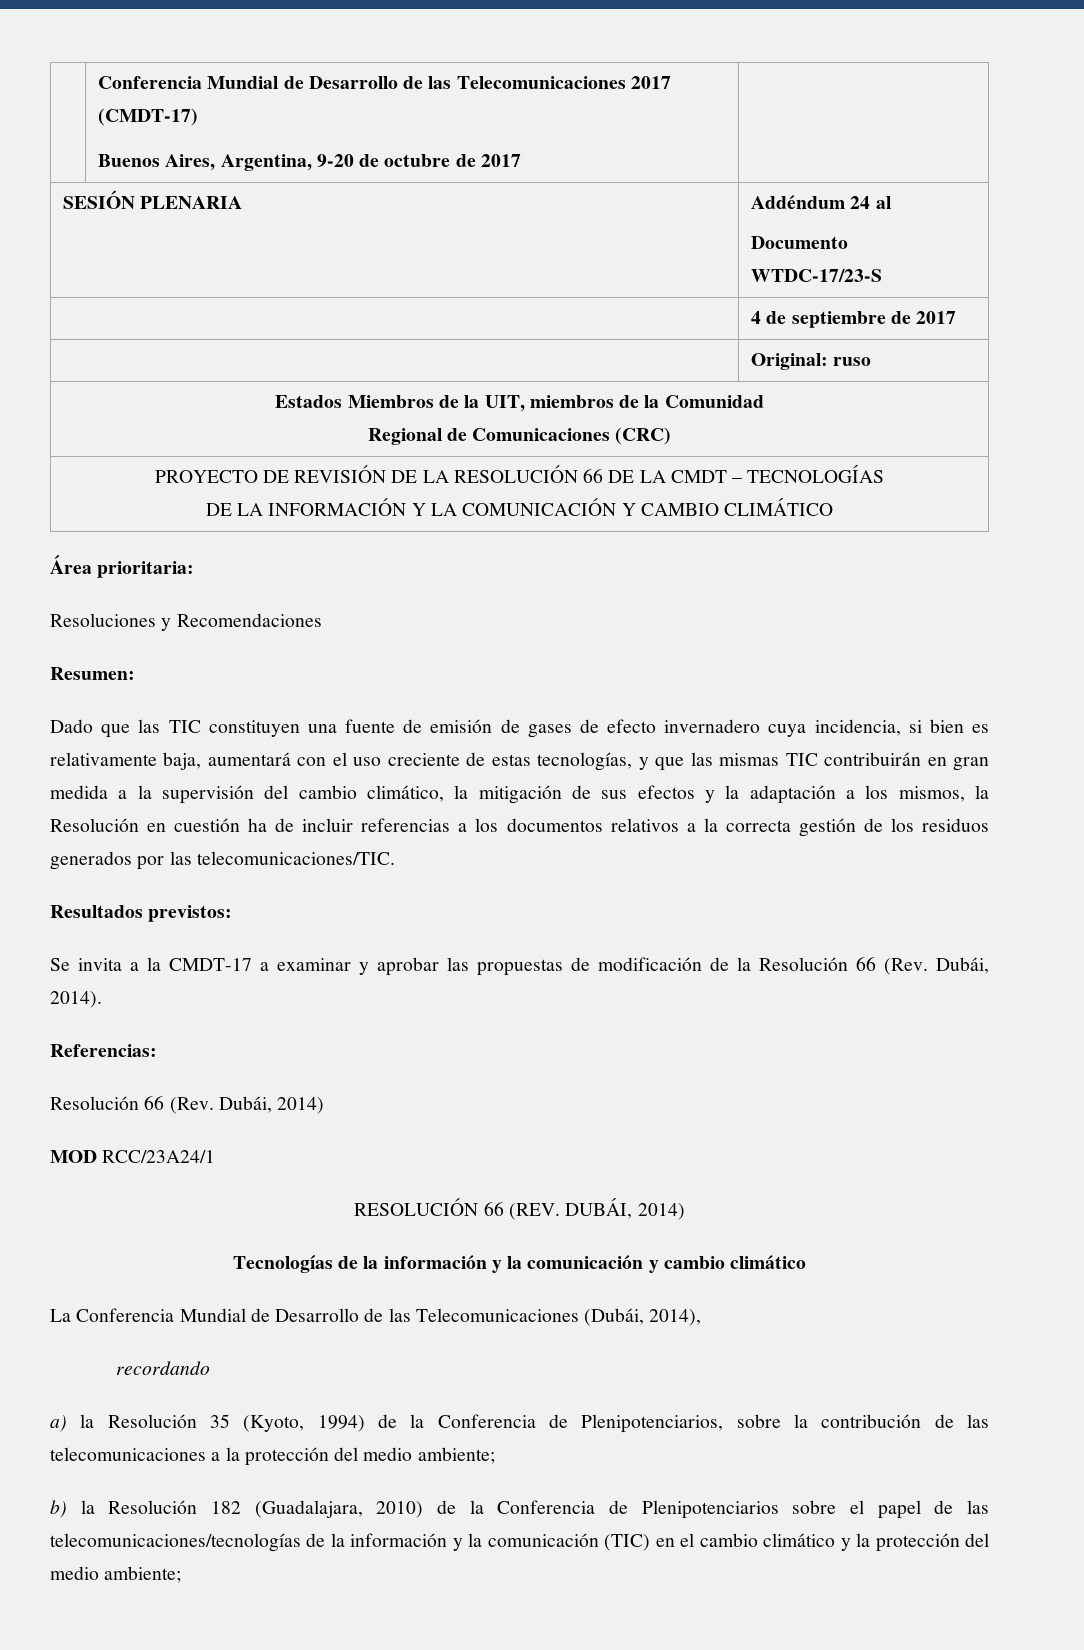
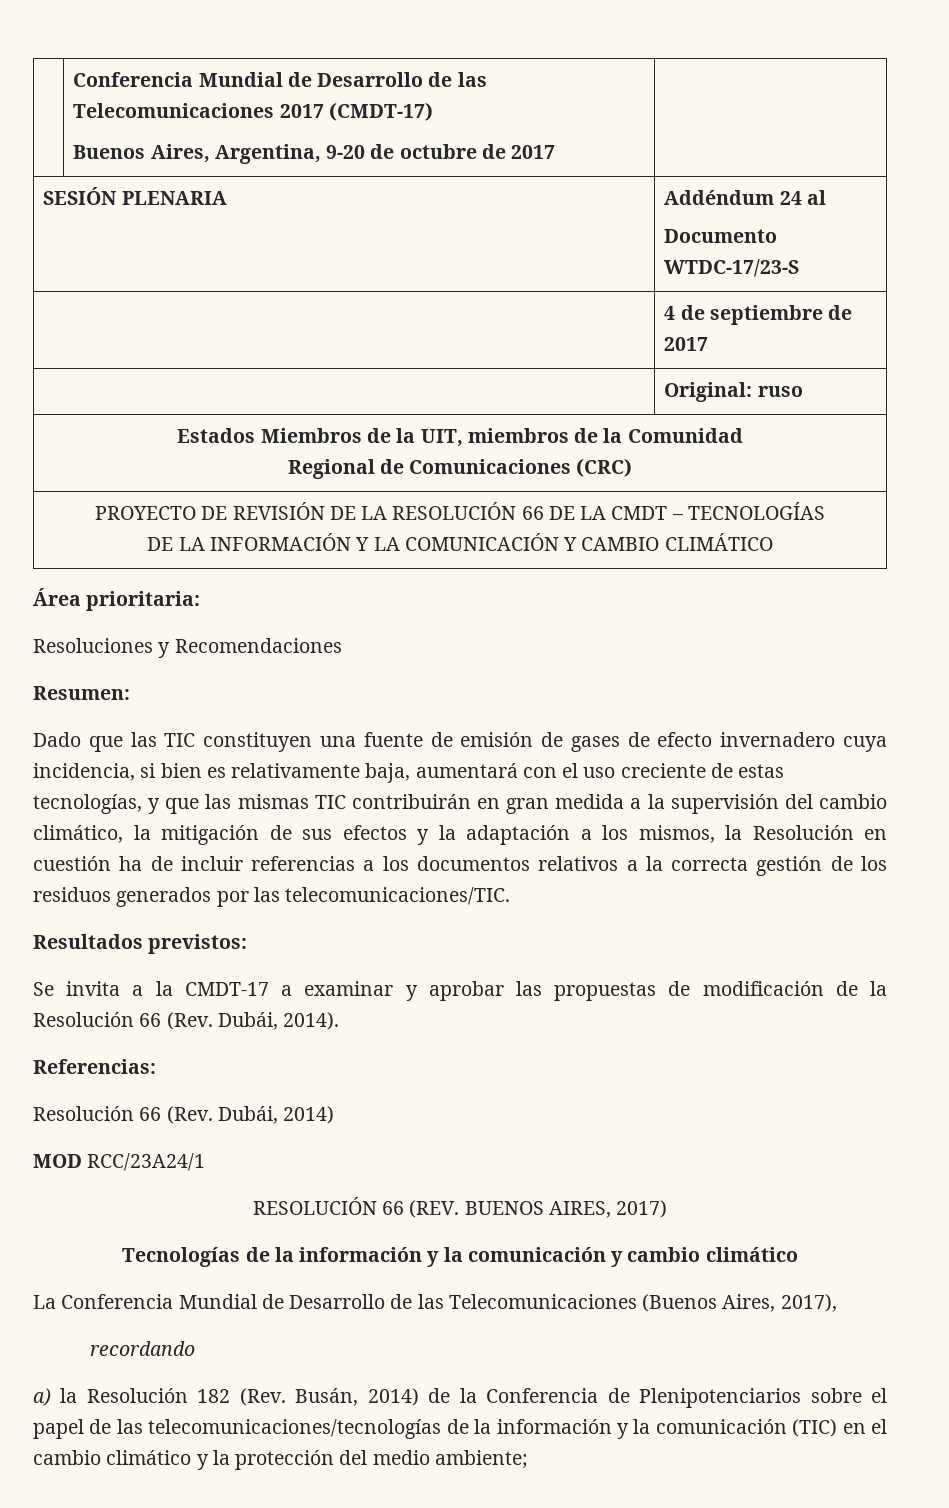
[565,1197,685,1220] DUBÁI, 2014) -> [464,1200,668,1218] BUENOS AIRES, 2017)
[584,1308,702,1326] (Dubái, 2014), -> [642,1294,837,1312] (Buenos Aires, 2017),
[210,1414,990,1433] [50,1447,495,1466] [50,1500,424,1518] 35 (Kyoto, 1994) de la Conferencia de Plenipotenciarios, sobre la contribución de las telecomunicaciones a la protección del medio ambiente; // b) la Resolución 182 (Guadalajara, 2010) -> [197,1388,419,1406] 182 (Rev. Busán, 2014)

